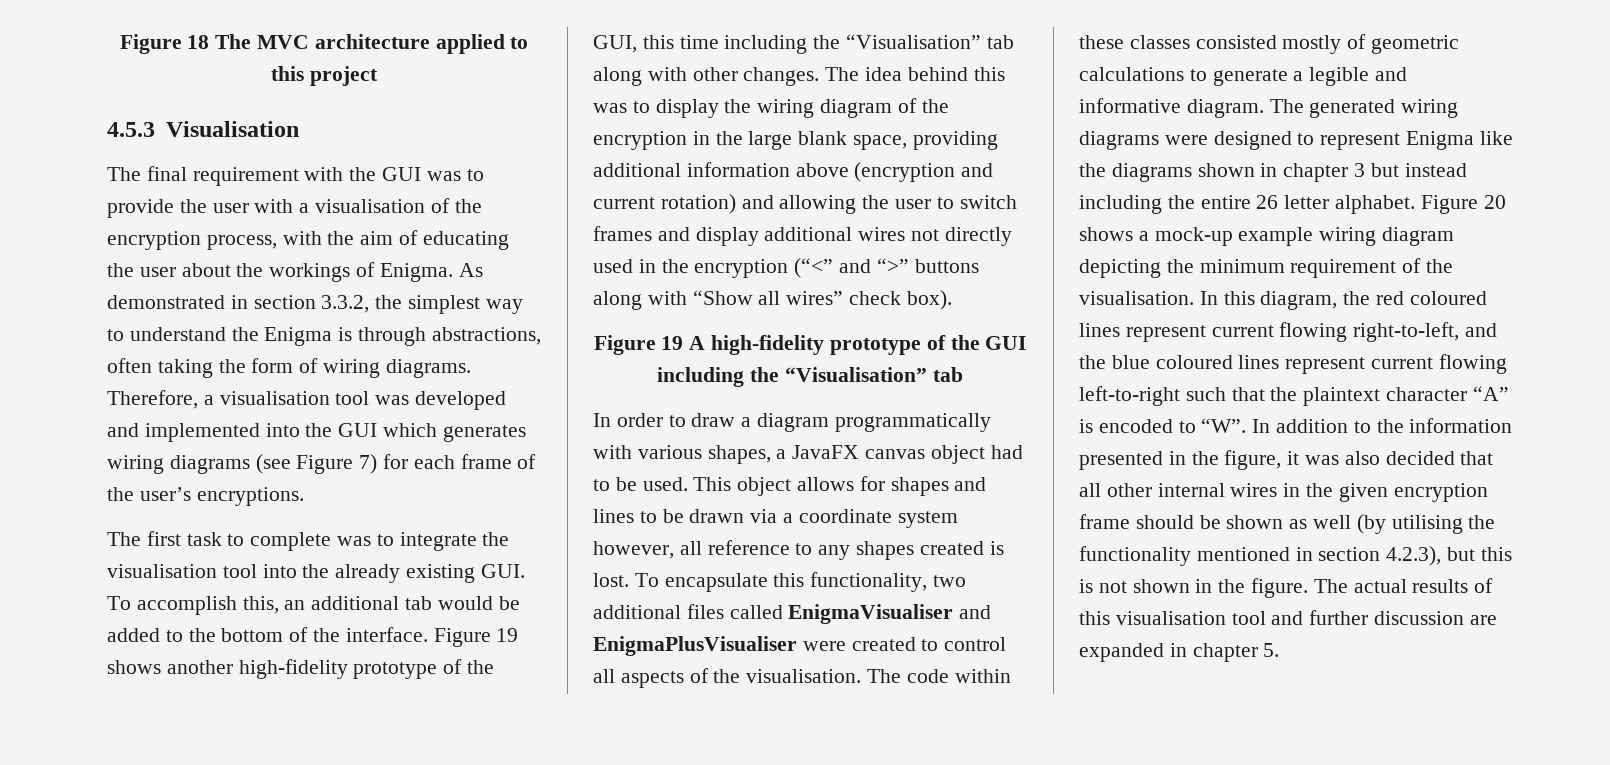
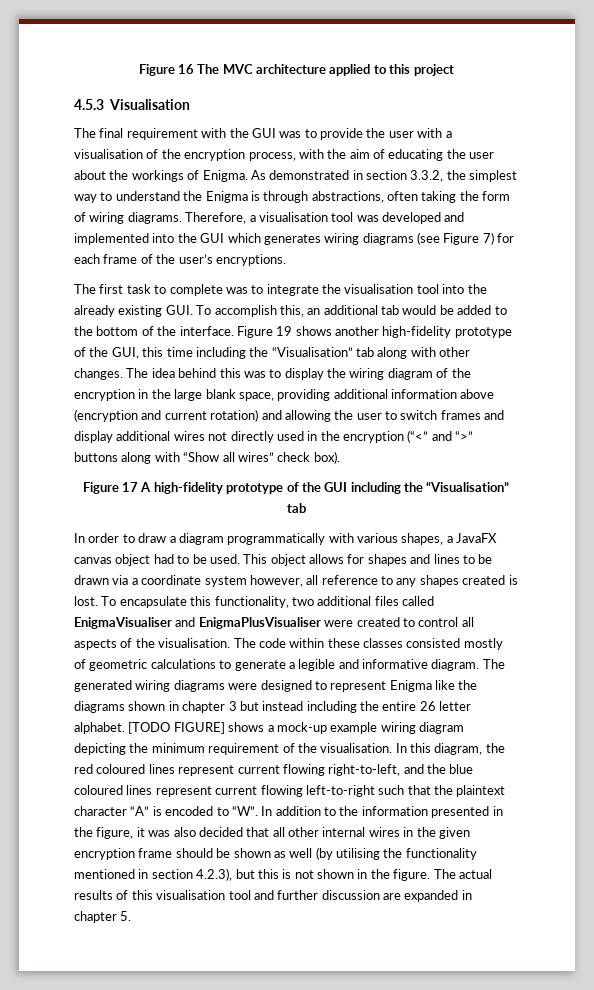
[119,34,210,54] Figure 18 -> [138,64,194,76] Figure 16
[661,336,684,350] 19 -> [122,482,138,492] 17
[1420,195,1506,214] Figure 20 -> [128,722,225,734] [TODO FIGURE]

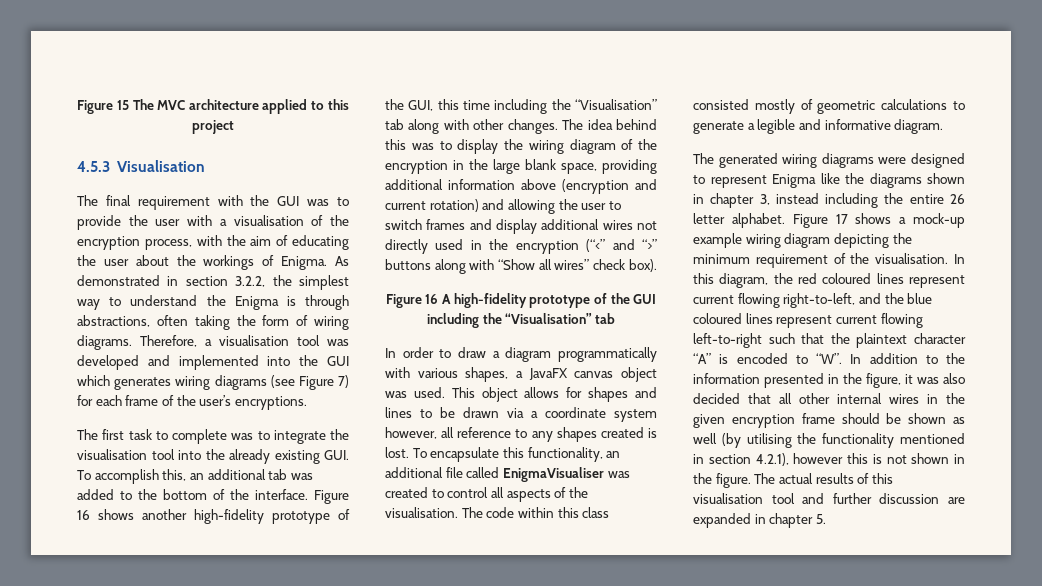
[138,64,194,76] Figure 16 -> [77,100,129,114] Figure 15
[410,170,444,182] 3.3.2, -> [235,276,266,287] 3.2.2,
[402,305,454,315] would be -> [290,473,313,480] was
[276,326,293,336] 19 -> [77,510,90,520] 16
[122,482,138,492] 17 -> [425,294,439,304] 16
[153,554,207,564] had to be -> [385,391,407,398] was
[291,596,434,606] [74,617,354,629] two additional files called EnigmaVisualiser and EnigmaPlusVisualiser were -> [606,451,621,458] [385,467,630,482] an additional file called EnigmaVisualiser was
[327,638,403,648] these classes -> [557,507,610,518] this class
(480, 665) none -> (944, 126) //
[228,701,259,711] 3 but -> [759,194,770,205] 3,
[128,722,225,734] [TODO FIGURE] -> [792,214,848,228] Figure 17
[196,868,255,881] 4.2.3), but -> [755,453,844,466] 4.2.1), however

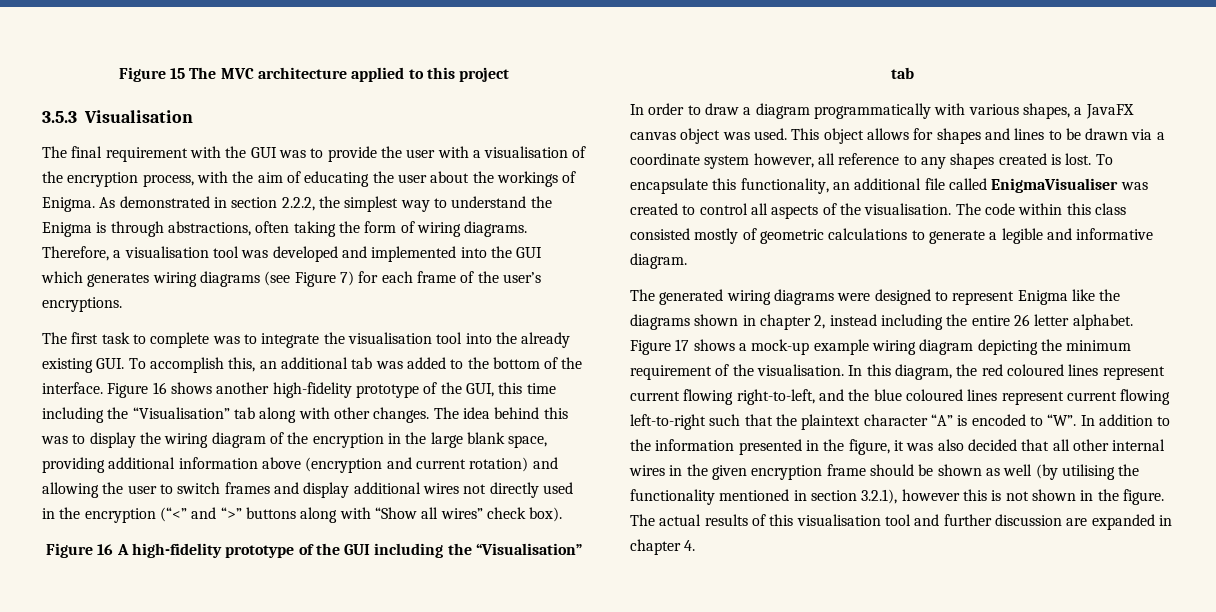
[77,161,110,172] 4.5.3 -> [42,111,77,123] 3.5.3
[235,276,266,287] 3.2.2, -> [281,197,315,211] 2.2.2,
[759,194,770,205] 3, -> [814,315,826,329] 2,
[755,453,789,466] 4.2.1), -> [861,489,898,504] 3.2.1),
[815,514,826,524] 5. -> [684,540,696,551] 4.

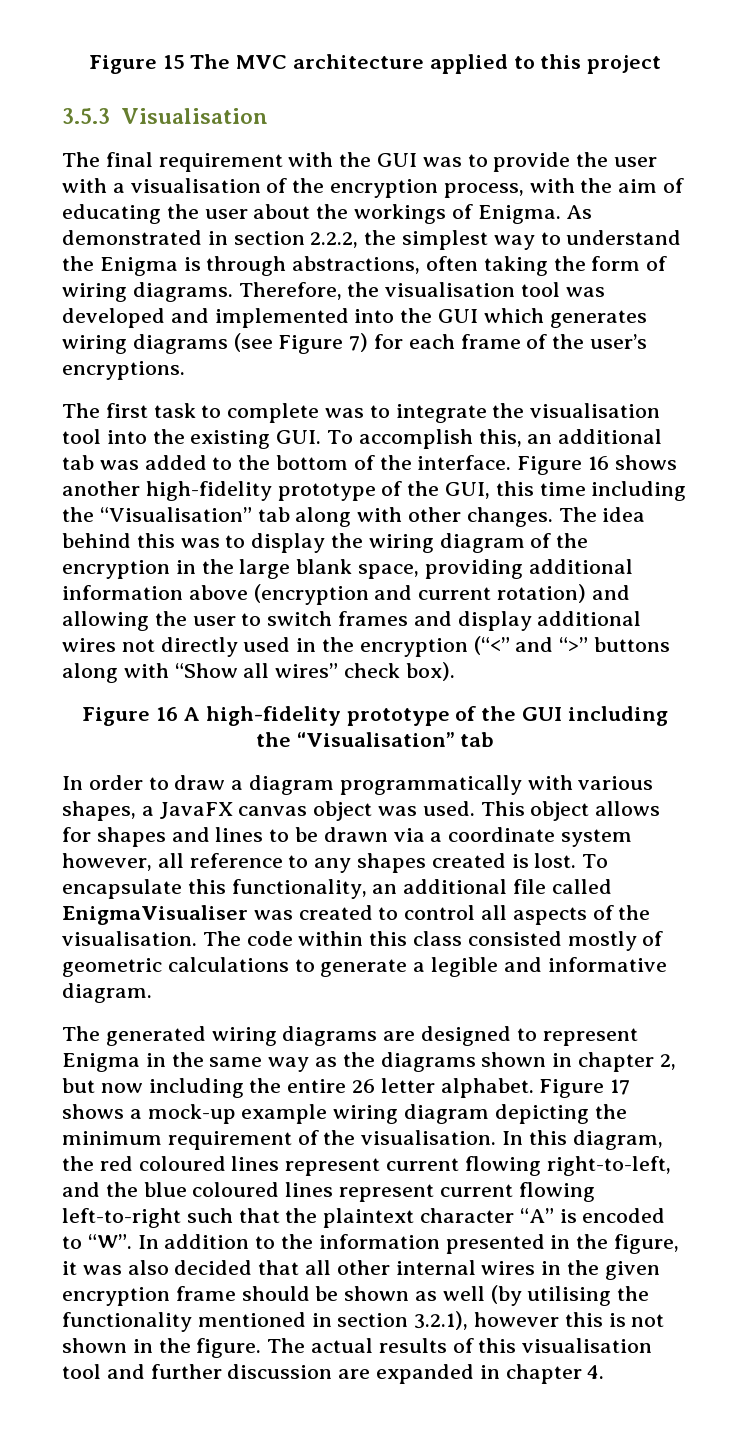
[113,250,122,258] a -> [347,282,380,297] the
[521,332,571,348] already -> (185, 436) none
[837,293,871,301] were -> [383,1031,416,1041] are
[1071,289,1095,301] like -> [145,1052,338,1072] in the same way as
[829,314,877,326] instead -> [62,1078,143,1093] but now

